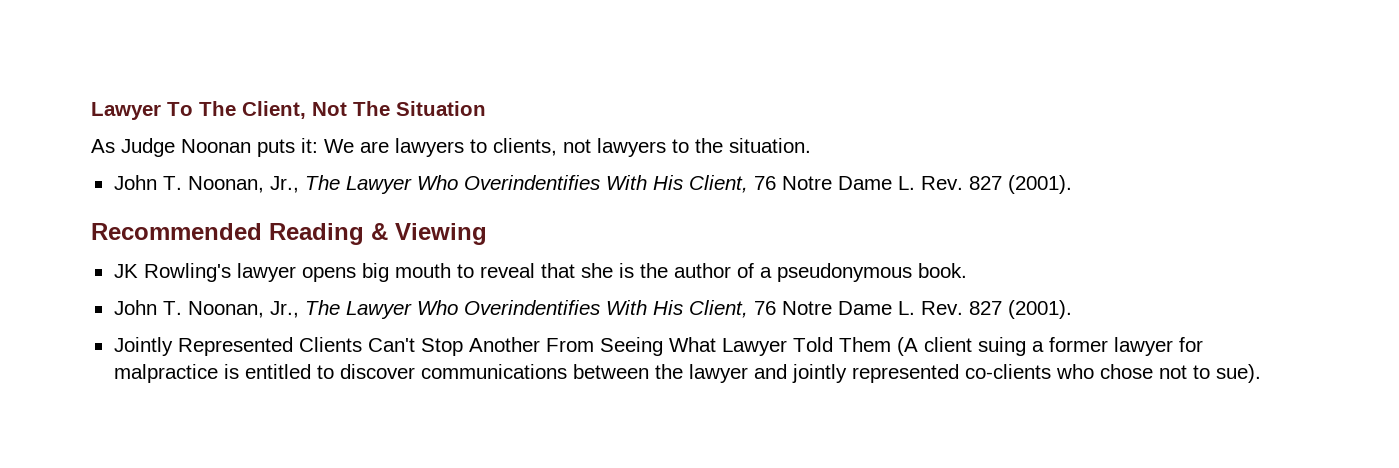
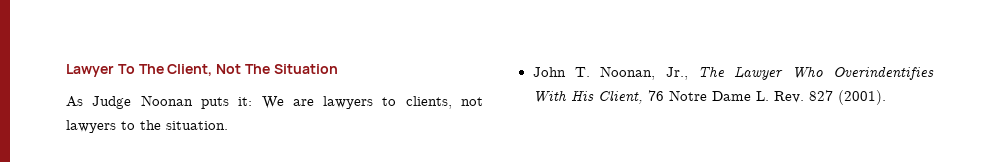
[91,223,487,245] [113,263,967,282] [113,300,1072,319] [113,337,1203,356] [113,364,1261,383] // Recommended Reading & Viewing // JK Rowling's lawyer opens big mouth to reveal that she is the author of a pseudonymous book. // John T. Noonan, Jr., The Lawyer Who Overindentifies With His Client, 76 Notre Dame L. Rev. 827 (2001). // Jointly Represented Clients Can't Stop Another From Seeing What Lawyer Told Them (A client suing a former lawyer for malpractice is entitled to discover communications between the lawyer and jointly represented co-clients who chose not to sue). -> (886, 97) none

